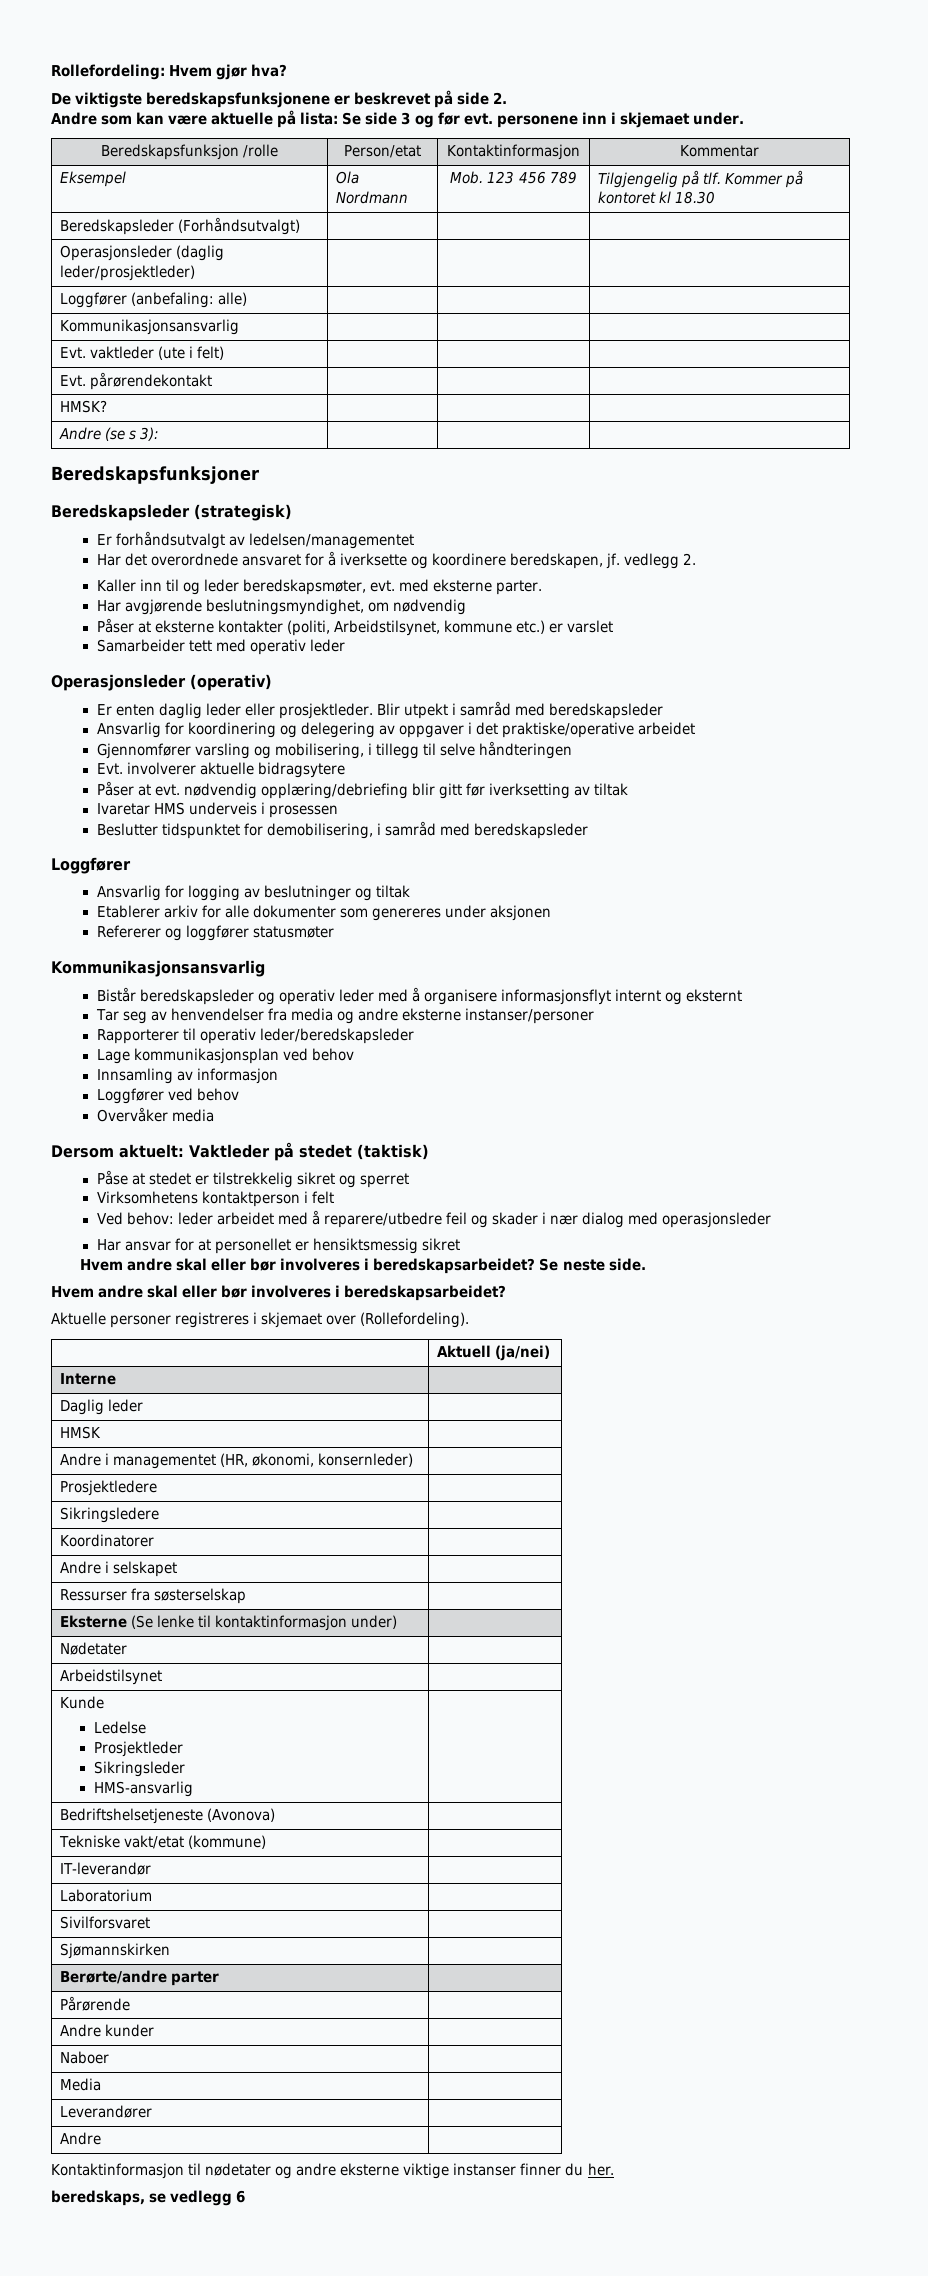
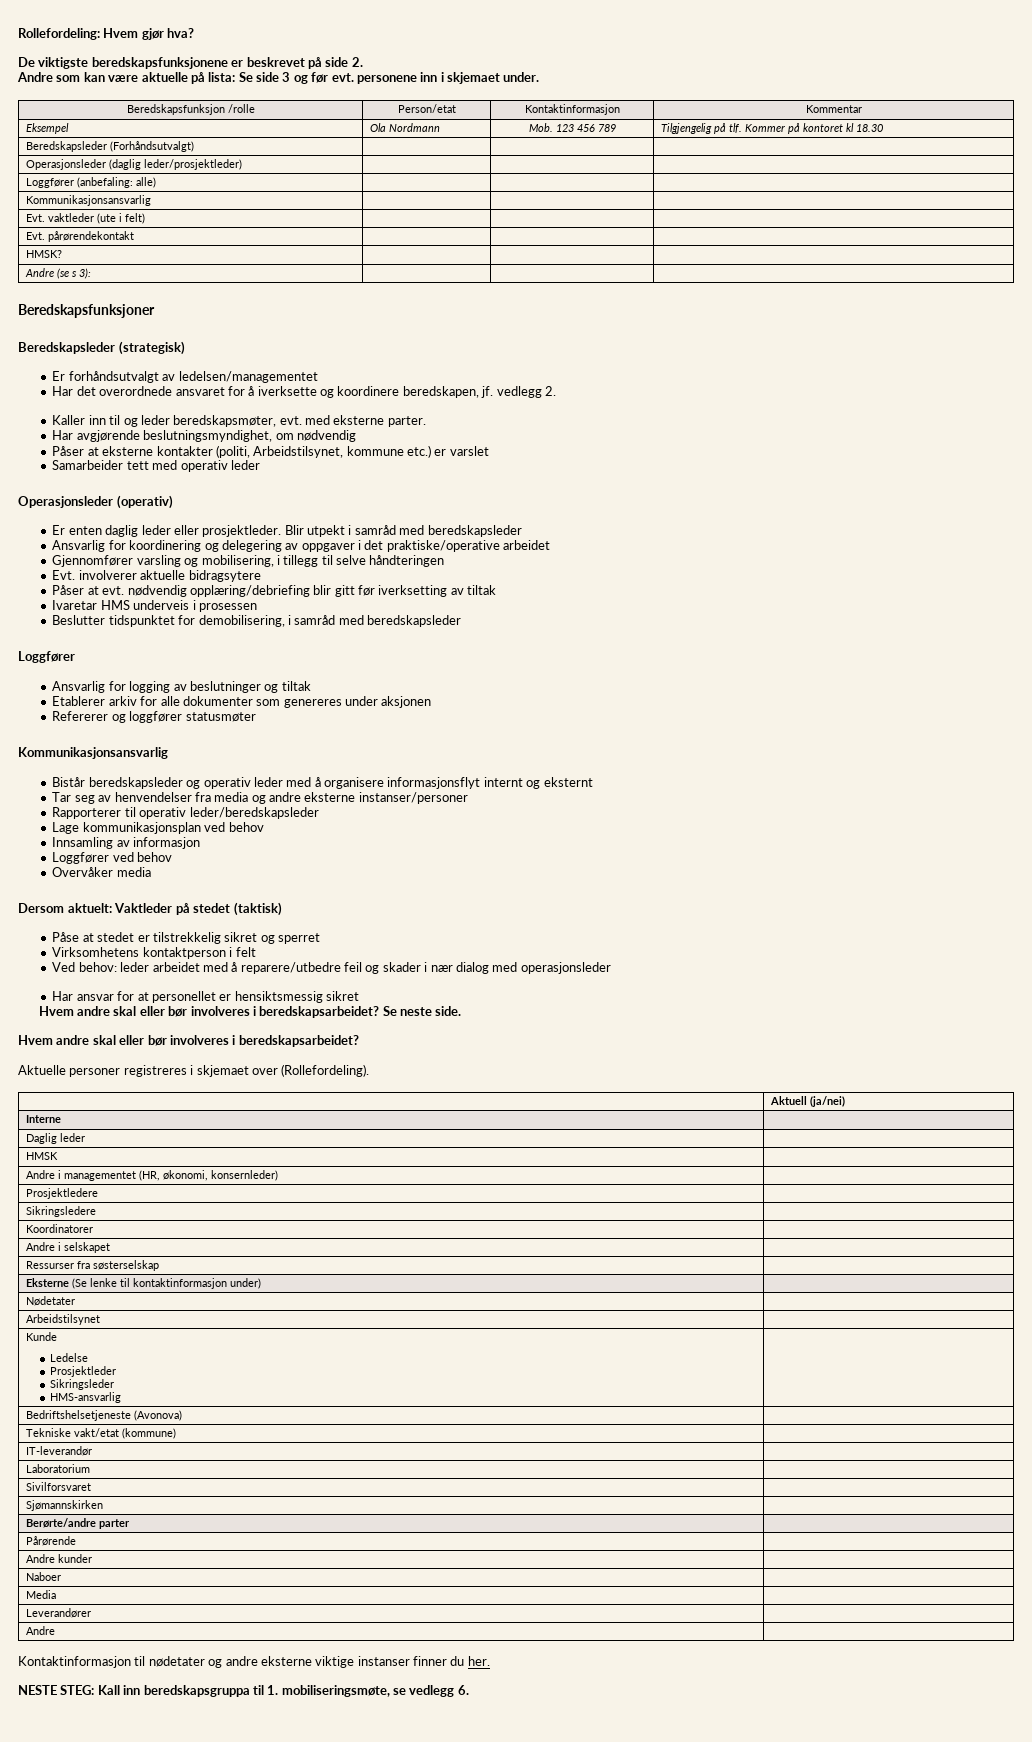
[51,2190,145,2206] beredskaps, -> [18,1685,390,1697] NESTE STEG: Kall inn beredskapsgruppa til 1. mobiliseringsmøte,
[236,2190,246,2203] 6 -> [457,1685,469,1695] 6.

